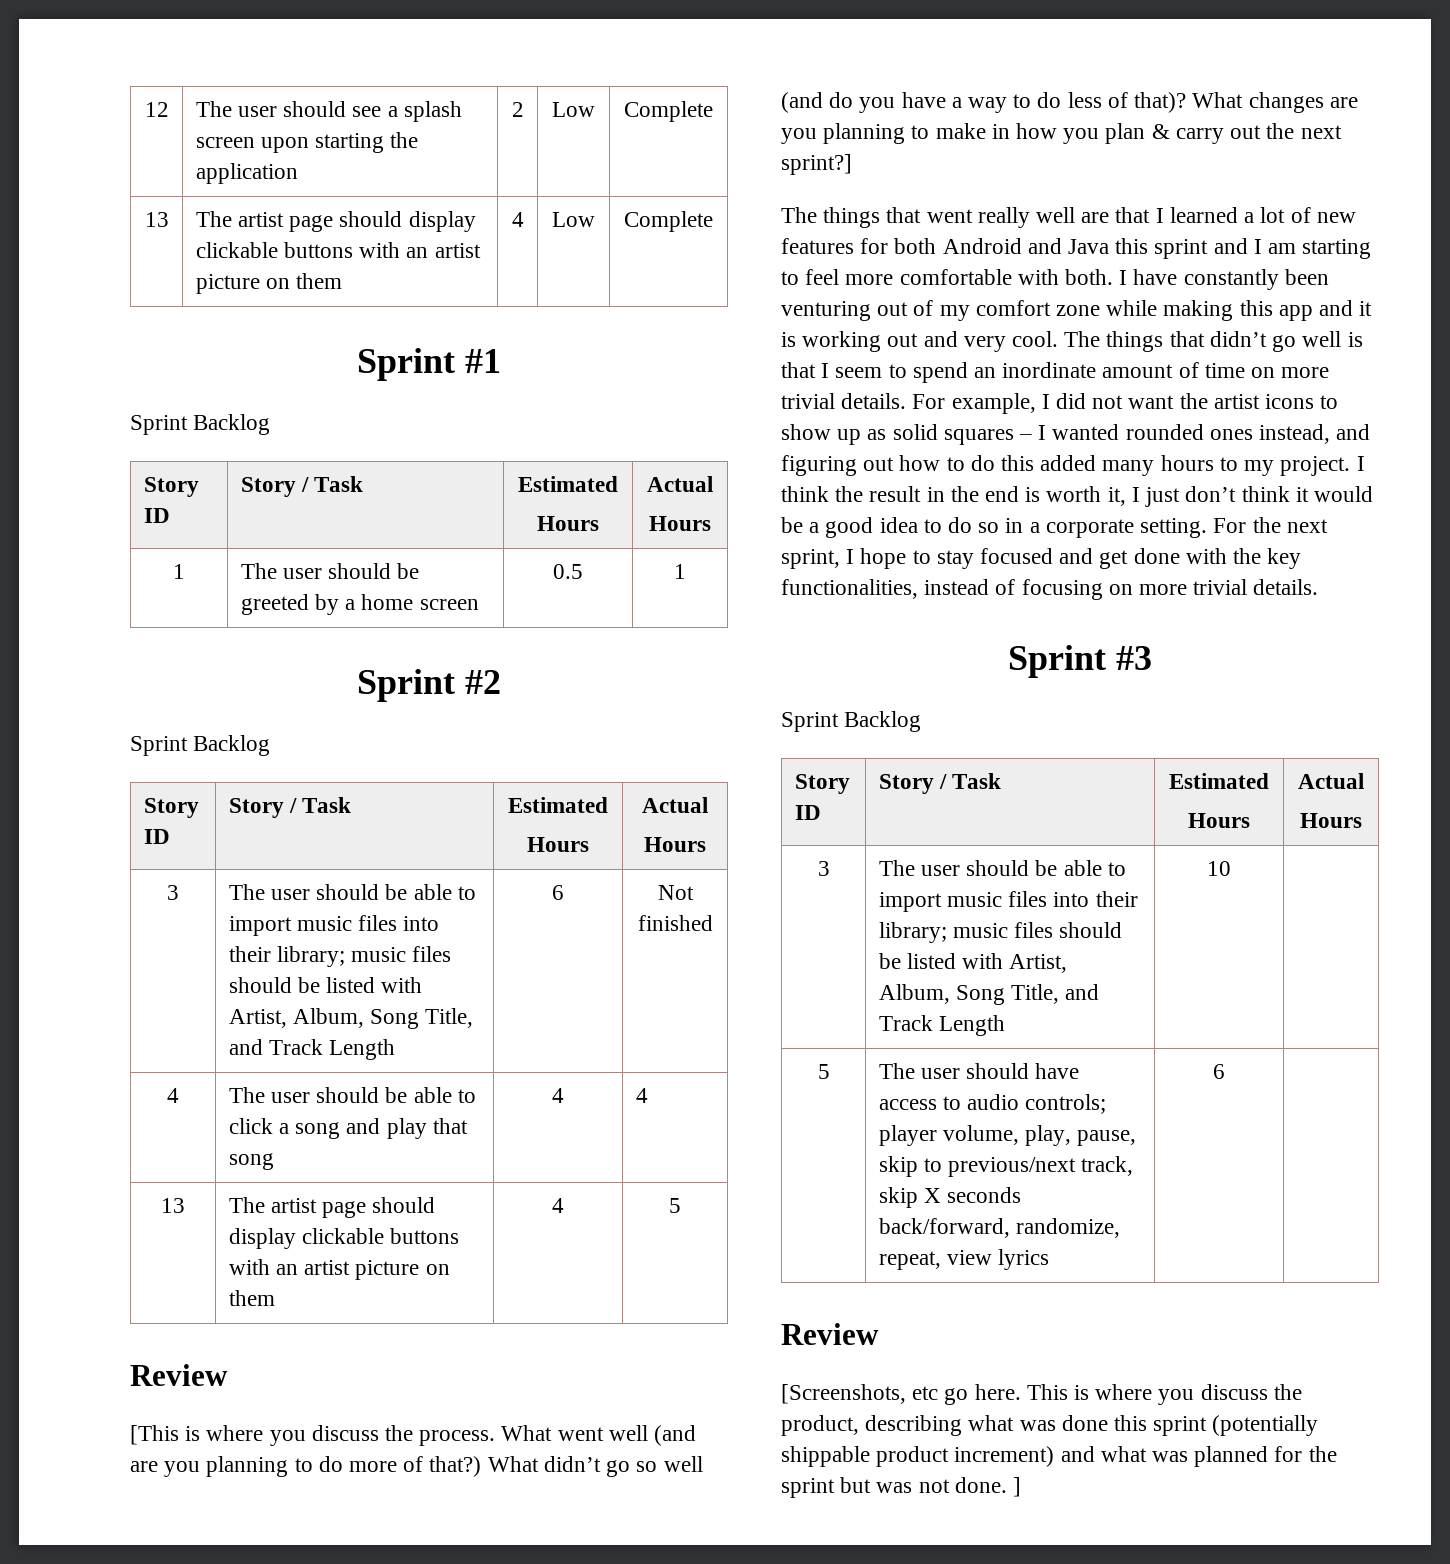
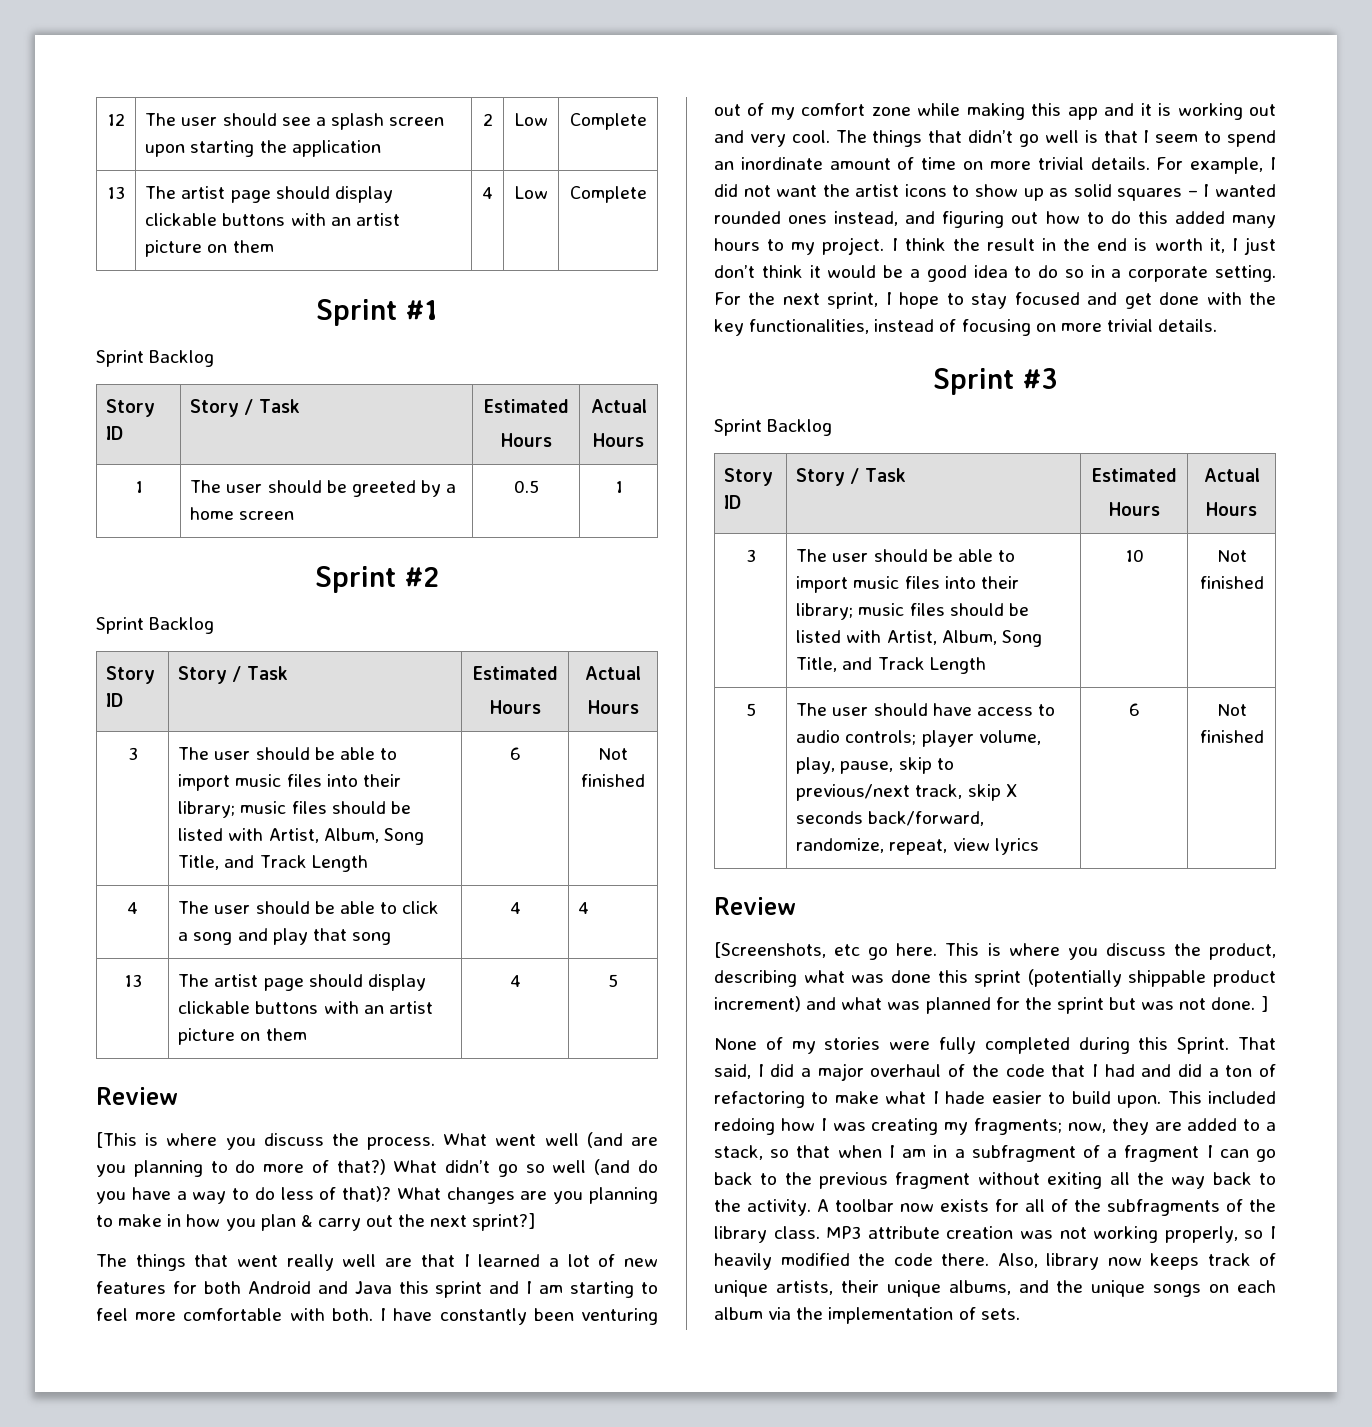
(1231, 868) none -> [1216,550,1247,562] [1199,576,1264,589] Not finished
(1225, 1071) none -> [1216,704,1247,716] [1199,730,1264,743] Not finished
(1022, 1487) none -> [714,1037,1276,1054] [714,1063,1276,1081] [714,1091,1276,1108] [714,1118,1276,1135] [714,1145,1276,1162] [714,1172,1276,1189] [714,1199,1276,1216] [714,1226,1276,1243] [714,1253,1276,1270] [714,1280,1276,1297] [714,1307,1020,1324] // None of my stories were fully completed during this Sprint. That said, I did a major overhaul of the code that I had and did a ton of refactoring to make what I hade easier to build upon. This included redoing how I was creating my fragments; now, they are added to a stack, so that when I am in a subfragment of a fragment I can go back to the previous fragment without exiting all the way back to the activity. A toolbar now exists for all of the subfragments of the library class. MP3 attribute creation was not working properly, so I heavily modified the code there. Also, library now keeps track of unique artists, their unique albums, and the unique songs on each album via the implementation of sets.

